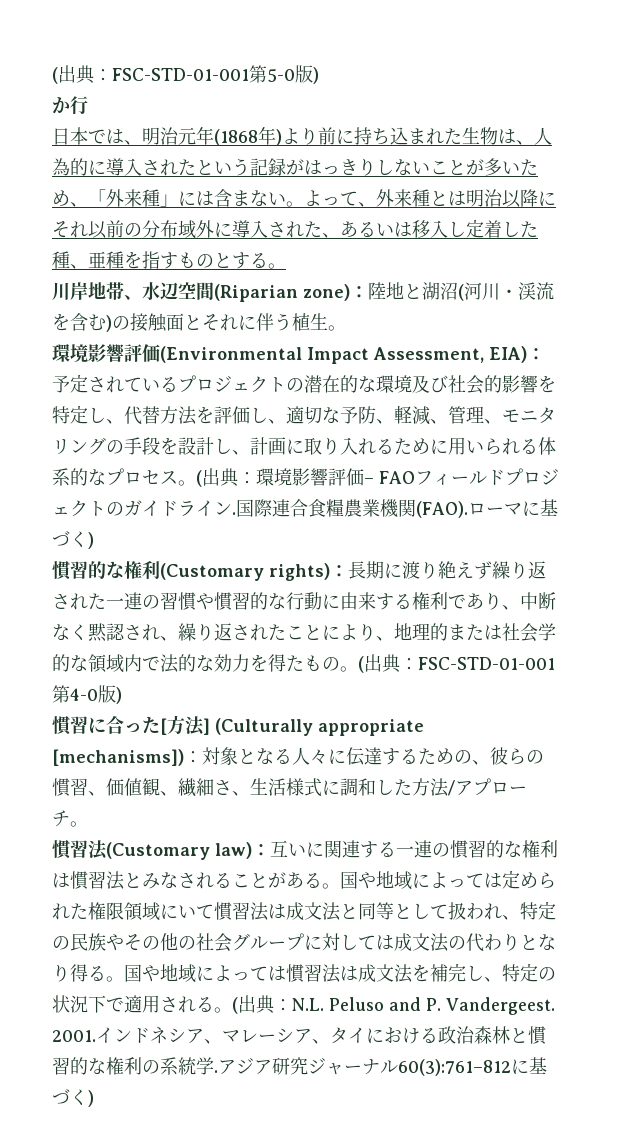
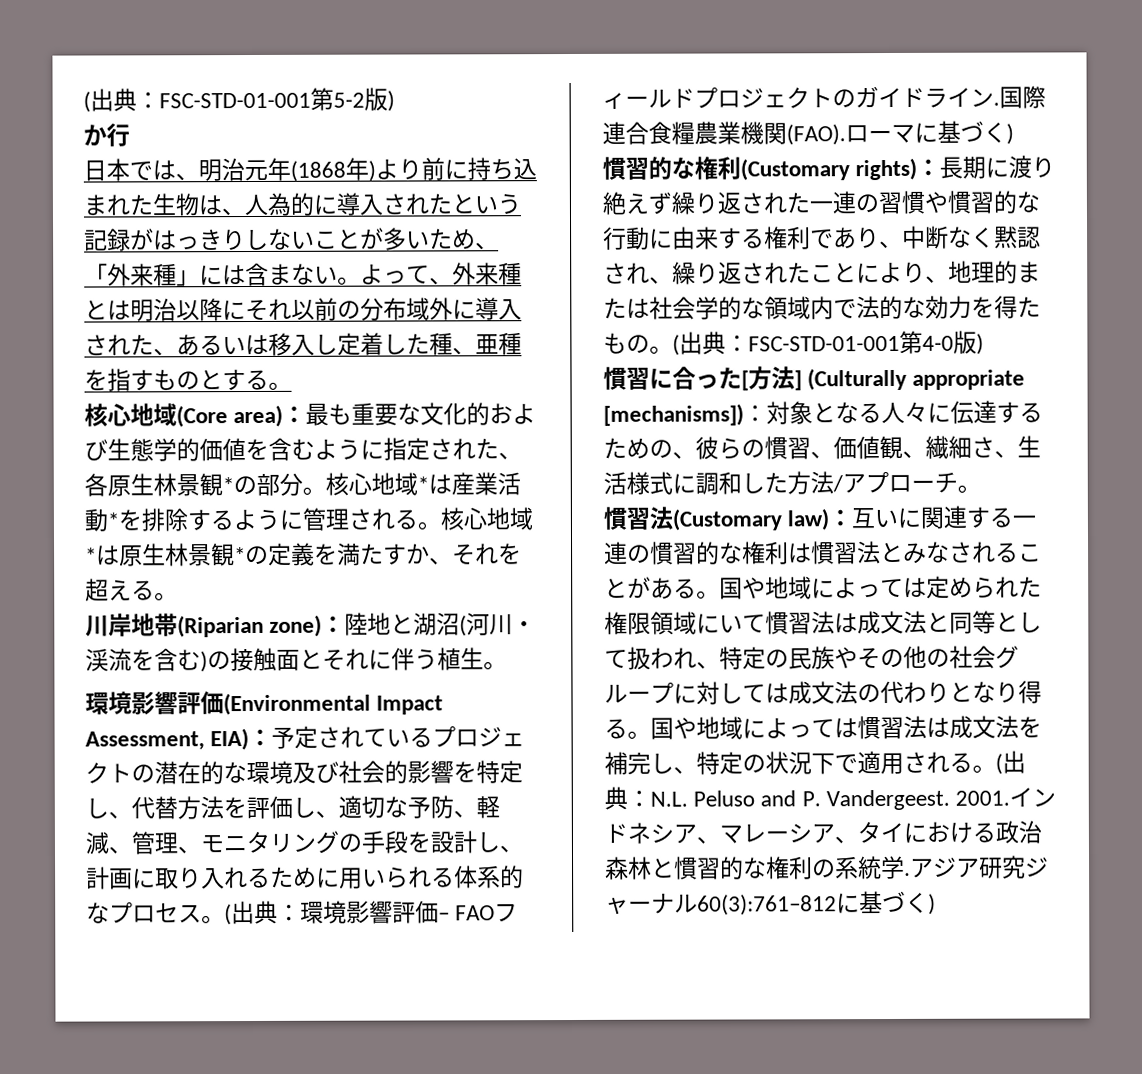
[52,65,295,84] (出典：FSC-STD-01-001第5-0 -> [83,87,365,113] (出典：FSC-STD-01-001第5-2
(286, 266) none -> [84,402,537,428] [84,437,522,462] [84,472,521,497] [84,507,533,532] [85,542,522,567] [85,578,178,602] // 核心地域(Core area)：最も重要な文化的および生態学的価値を含むように指定された、各原生林景観*の部分。核心地域*は産業活動*を排除するように管理される。核心地域*は原生林景観*の定義を満たすか、それを超える。
[124,282,214,300] 、水辺空間 -> (178, 625) none

